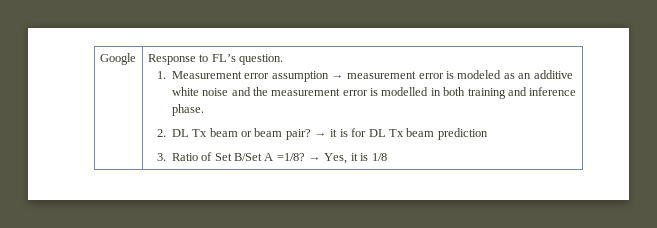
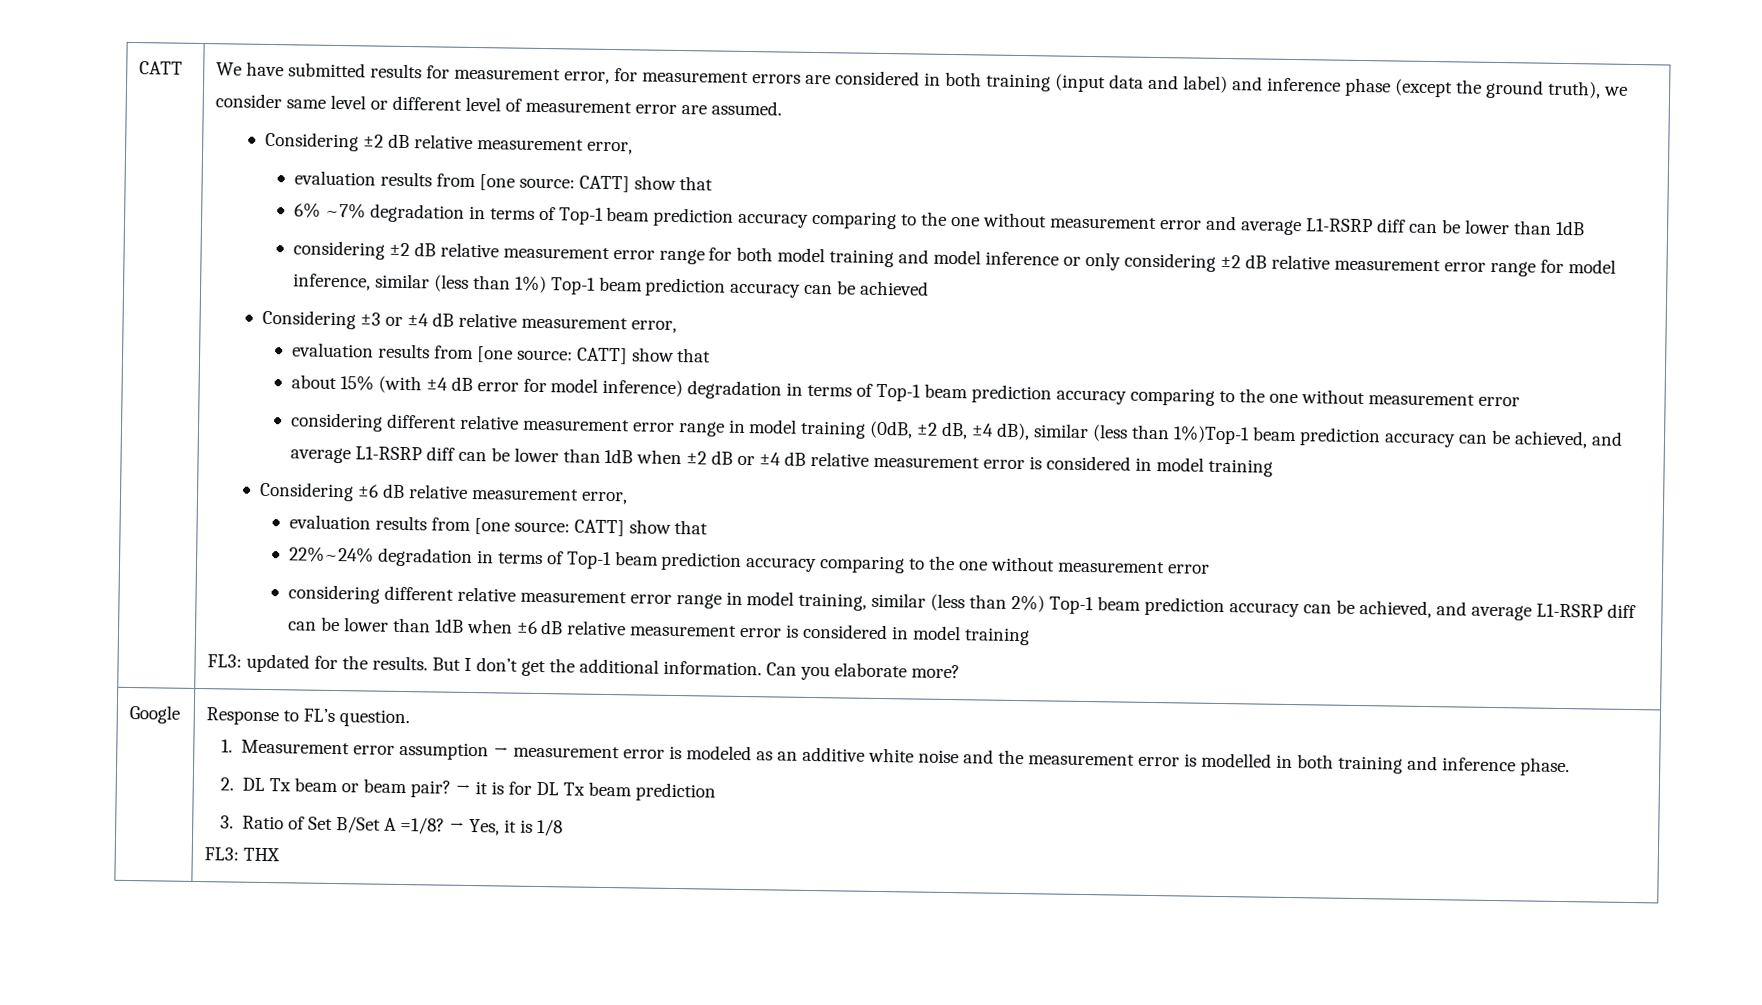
(99, 59) none -> [139,61,184,75] [216,61,1628,99] [215,93,782,116] [264,131,633,155] [293,170,714,193] [293,202,1586,236] [292,240,1617,277] [292,273,930,298] [261,309,677,333] [291,342,712,365] [290,374,1521,407] [289,412,1624,449] [289,446,1274,477] [258,481,628,505] [288,514,709,537] [288,546,1211,574] [287,584,1637,621] [287,616,1031,646] [207,653,960,681] CATT | We have submitted results for measurement error, for measurement errors are considered in both training (input data and label) and inference phase (except the ground truth), we consider same level or different level of measurement error are assumed. // Considering ±2 dB relative measurement error, // evaluation results from [one source: CATT] show that // 6% ~7% degradation in terms of Top-1 beam prediction accuracy comparing to the one without measurement error and average L1-RSRP diff can be lower than 1dB // considering ±2 dB relative measurement error range for both model training and model inference or only considering ±2 dB relative measurement error range for model inference, similar (less than 1%) Top-1 beam prediction accuracy can be achieved // Considering ±3 or ±4 dB relative measurement error, // evaluation results from [one source: CATT] show that // about 15% (with ±4 dB error for model inference) degradation in terms of Top-1 beam prediction accuracy comparing to the one without measurement error // considering different relative measurement error range in model training (0dB, ±2 dB, ±4 dB), similar (less than 1%)Top-1 beam prediction accuracy can be achieved, and average L1-RSRP diff can be lower than 1dB when ±2 dB or ±4 dB relative measurement error is considered in model training // Considering ±6 dB relative measurement error, // evaluation results from [one source: CATT] show that // 22%~24% degradation in terms of Top-1 beam prediction accuracy comparing to the one without measurement error // considering different relative measurement error range in model training, similar (less than 2%) Top-1 beam prediction accuracy can be achieved, and average L1-RSRP diff can be lower than 1dB when ±6 dB relative measurement error is considered in model training // FL3: updated for the results. But I don’t get the additional information. Can you elaborate more? //
(387, 157) none -> [204,847,281,862] // FL3: THX

